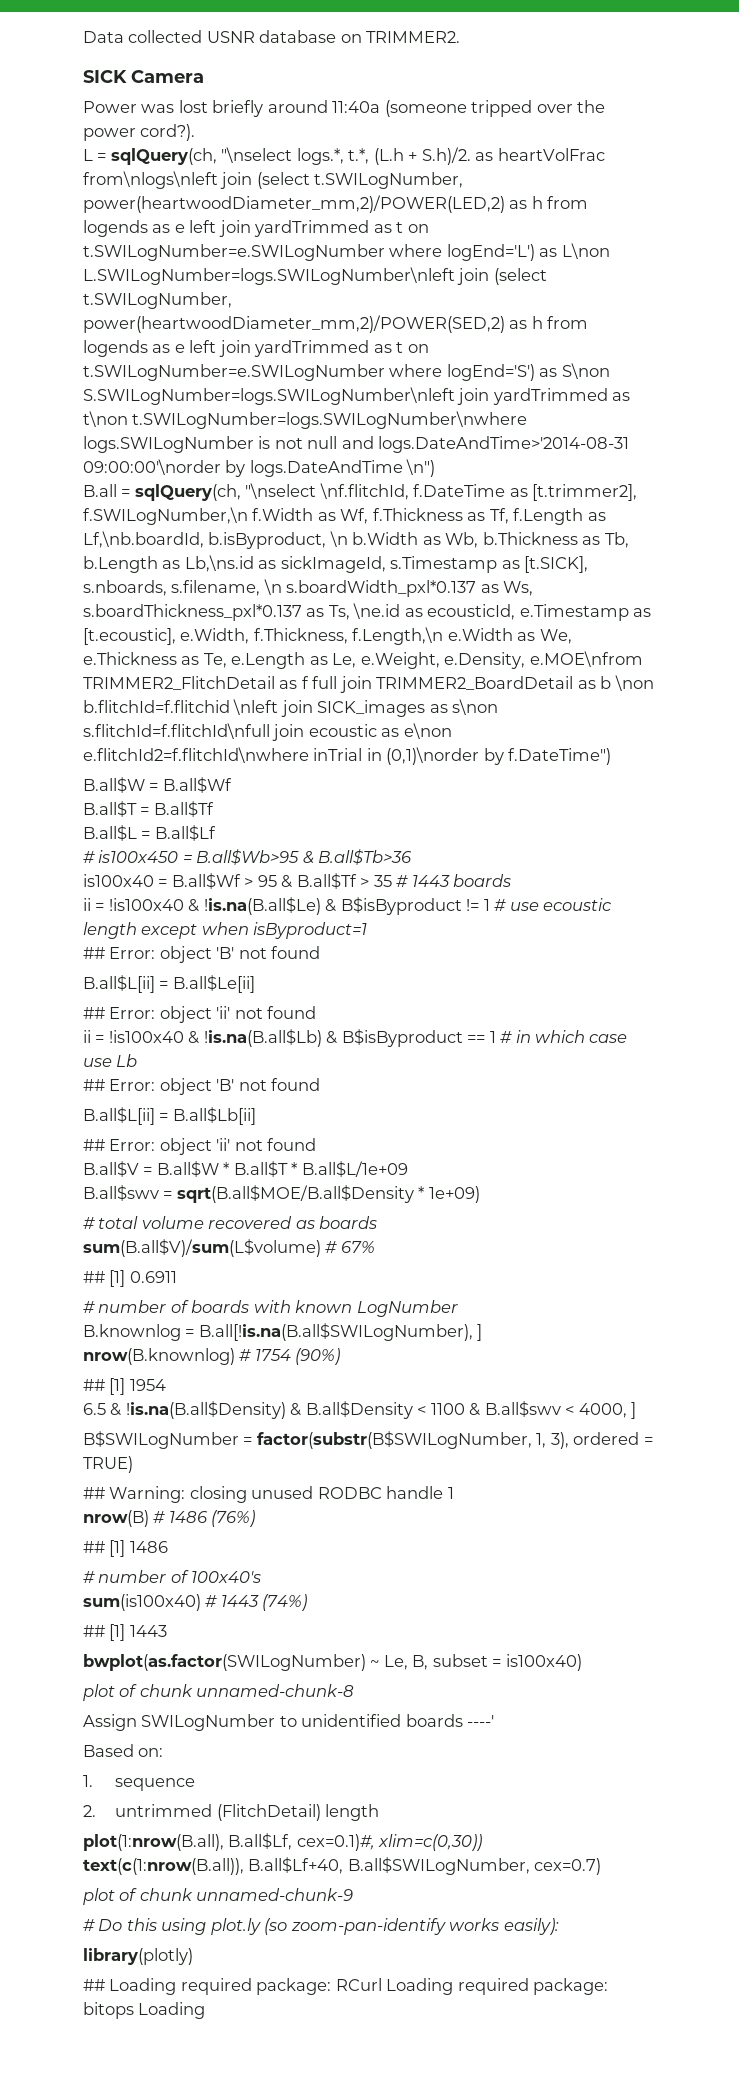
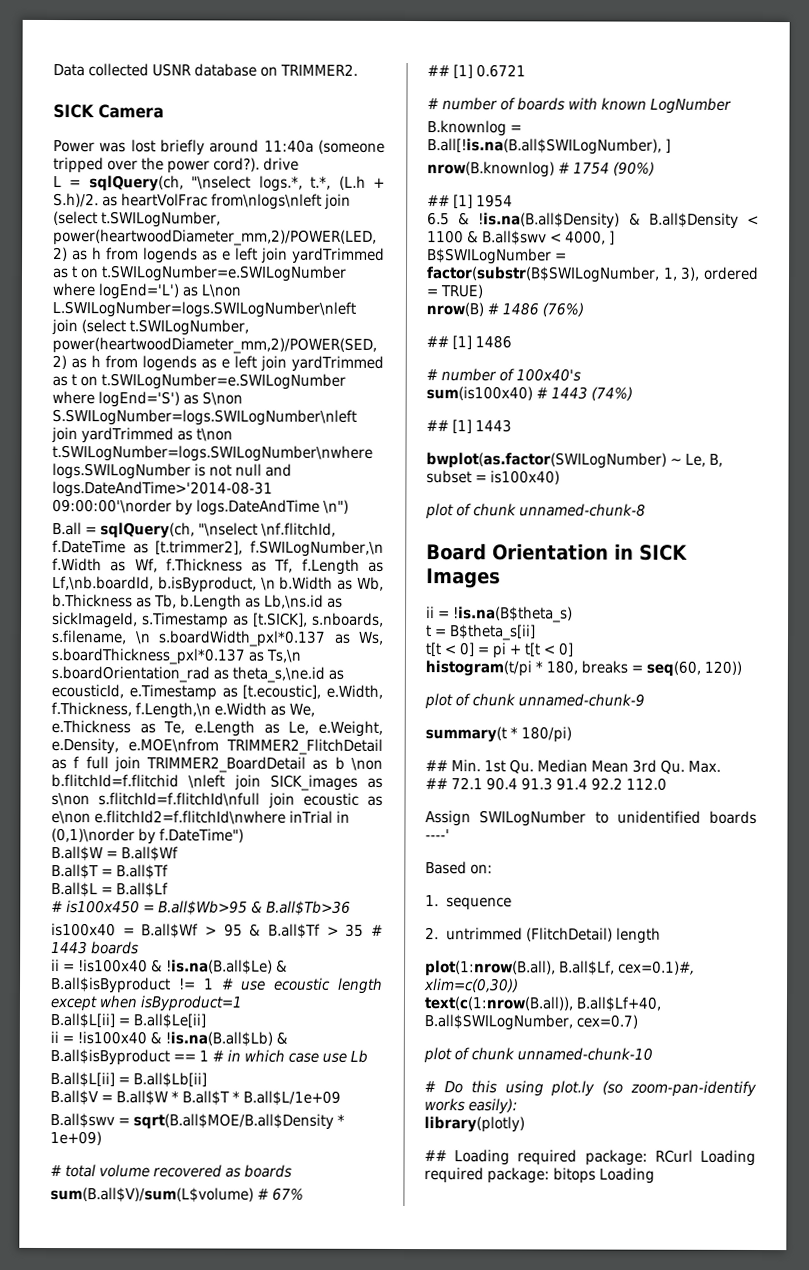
(196, 132) none -> [263,157,299,171] drive
[328,603,401,620] Ts, \ne.id -> [266,649,301,663] [51,666,325,683] Ts,\n s.boardOrientation_rad as theta_s,\ne.id
[340,897,462,915] B$isByproduct -> [50,977,171,994] B.all$isByproduct
[83,946,321,963] [83,975,255,993] [83,1006,317,1023] ## Error: object 'B' not found // B.all$L[ii] = B.all$Le[ii] // ## Error: object 'ii' not found -> [50,1013,206,1029] B.all$L[ii] = B.all$Le[ii]
[341,1029,463,1047] B$isByproduct -> [50,1049,170,1066] B.all$isByproduct
[83,1078,321,1095] [83,1107,256,1125] [83,1138,317,1155] ## Error: object 'B' not found // B.all$L[ii] = B.all$Lb[ii] // ## Error: object 'ii' not found -> [50,1072,207,1088] B.all$L[ii] = B.all$Lb[ii]
[129,1271,177,1283] 0.6911 -> [476,64,526,78] 0.6721
[83,1486,454,1503] // ## Warning: closing unused RODBC handle 1 -> (483, 291) none
(355, 1690) none -> [426,543,688,561] [426,568,501,589] [426,606,573,623] [425,624,536,641] [425,642,573,659] [425,660,742,677] [424,693,645,710] [425,726,572,743] [425,759,721,774] [425,777,667,791] // Board Orientation in SICK Images // ii = !is.na(B$theta_s) // t = B$theta_s[ii] // t[t < 0] = pi + t[t < 0] // histogram(t/pi * 180, breaks = seq(60, 120)) // plot of chunk unnamed-chunk-9 // summary(t * 180/pi) // ## Min. 1st Qu. Median Mean 3rd Qu. Max. // ## 72.1 90.4 91.3 91.4 92.2 112.0
[196,1888,354,1901] unnamed-chunk-9 -> [517,1047,653,1061] unnamed-chunk-10

